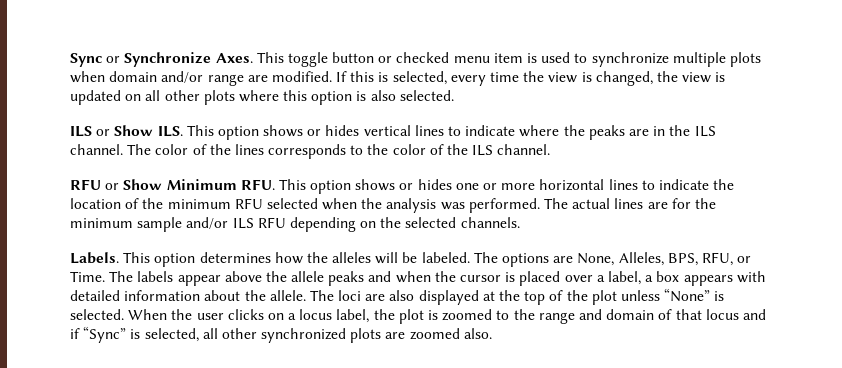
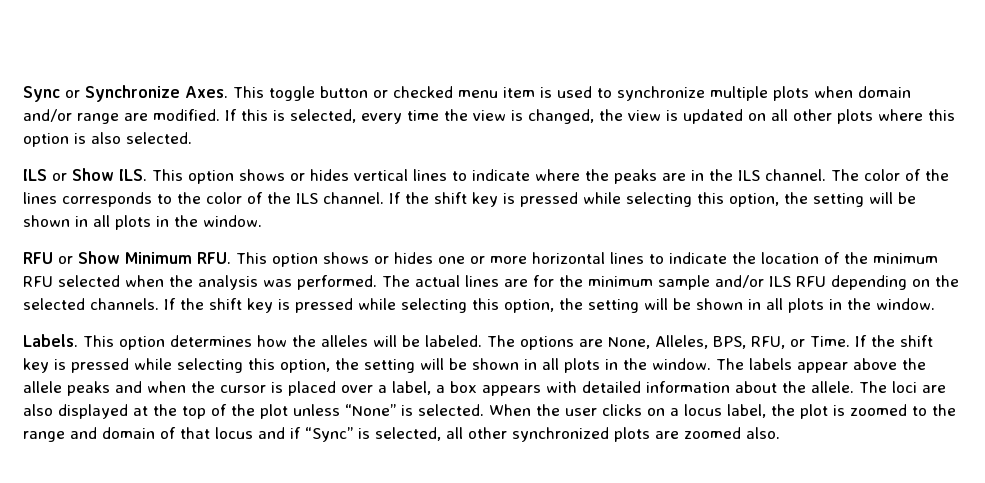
(551, 149) none -> [389,192,916,207] [23,215,262,230] If the shift key is pressed while selecting this option, the setting will be shown in all plots in the window.
(520, 222) none -> [164,298,935,313] If the shift key is pressed while selecting this option, the setting will be shown in all plots in the window.
(105, 276) none -> [855,335,933,347] [23,358,711,373] If the shift key is pressed while selecting this option, the setting will be shown in all plots in the window.

